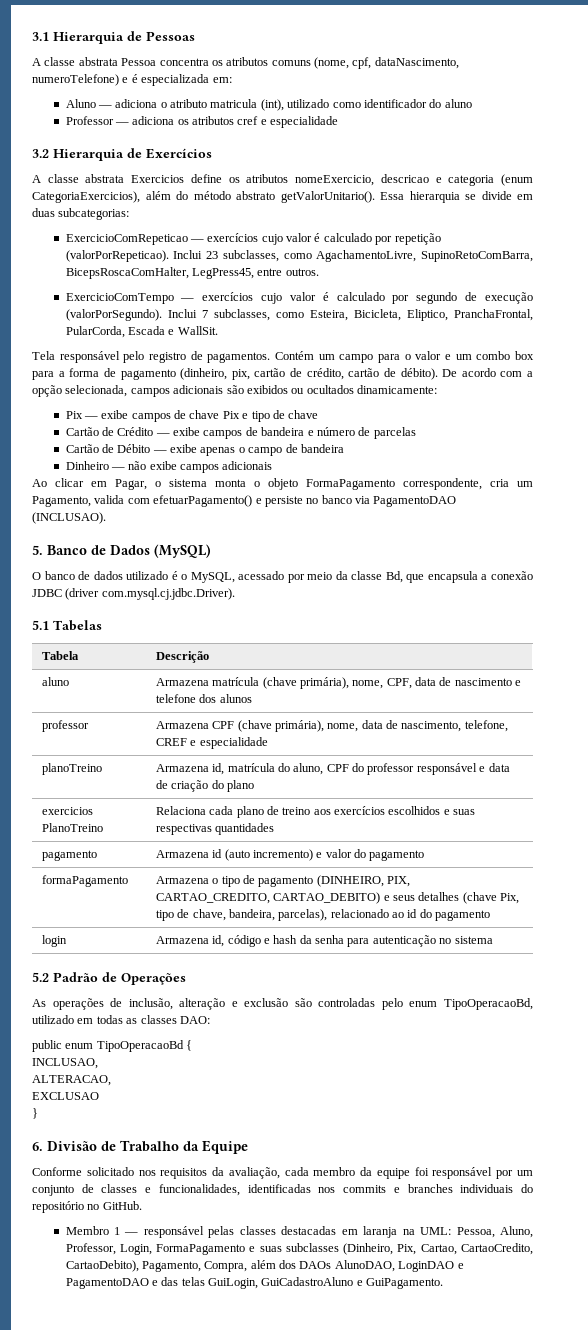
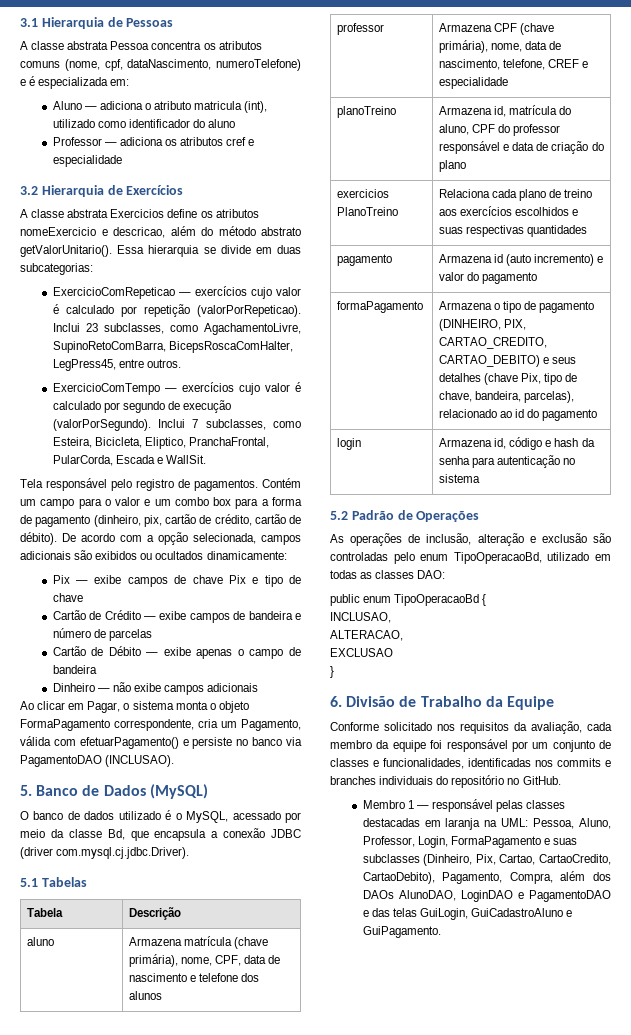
[295,174,534,186] [32,191,140,203] nomeExercicio, descricao e categoria (enum CategoriaExercicios), -> [20,227,165,238] nomeExercicio e descricao,
[94,495,125,504] valida -> [20,736,51,746] válida

